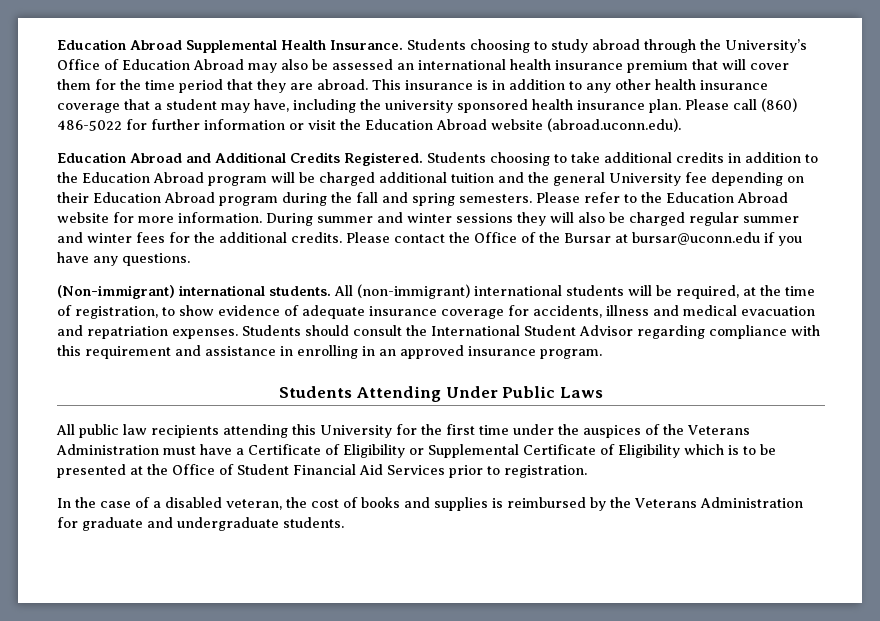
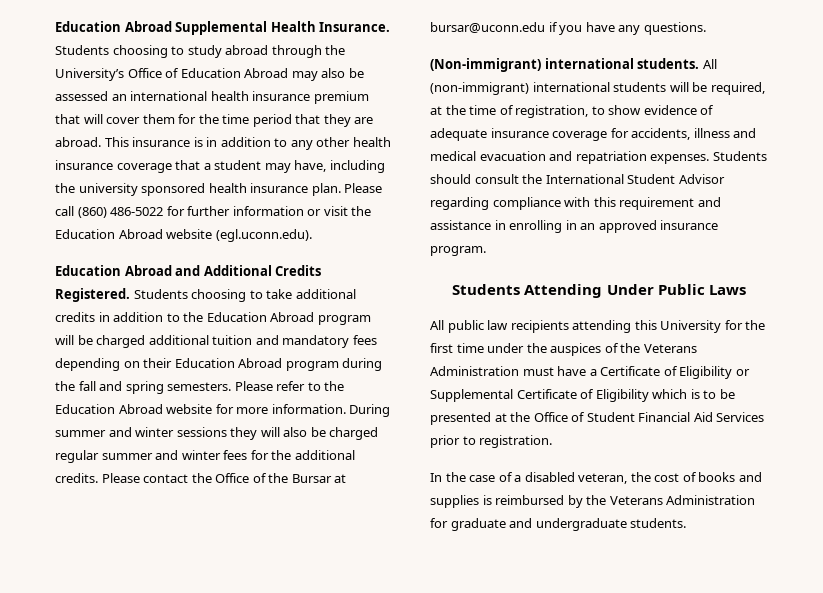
[547,118,681,132] (abroad.uconn.edu). -> [215,229,312,242] (egl.uconn.edu).
[528,172,707,186] the general University fee -> [282,335,377,348] mandatory fees

